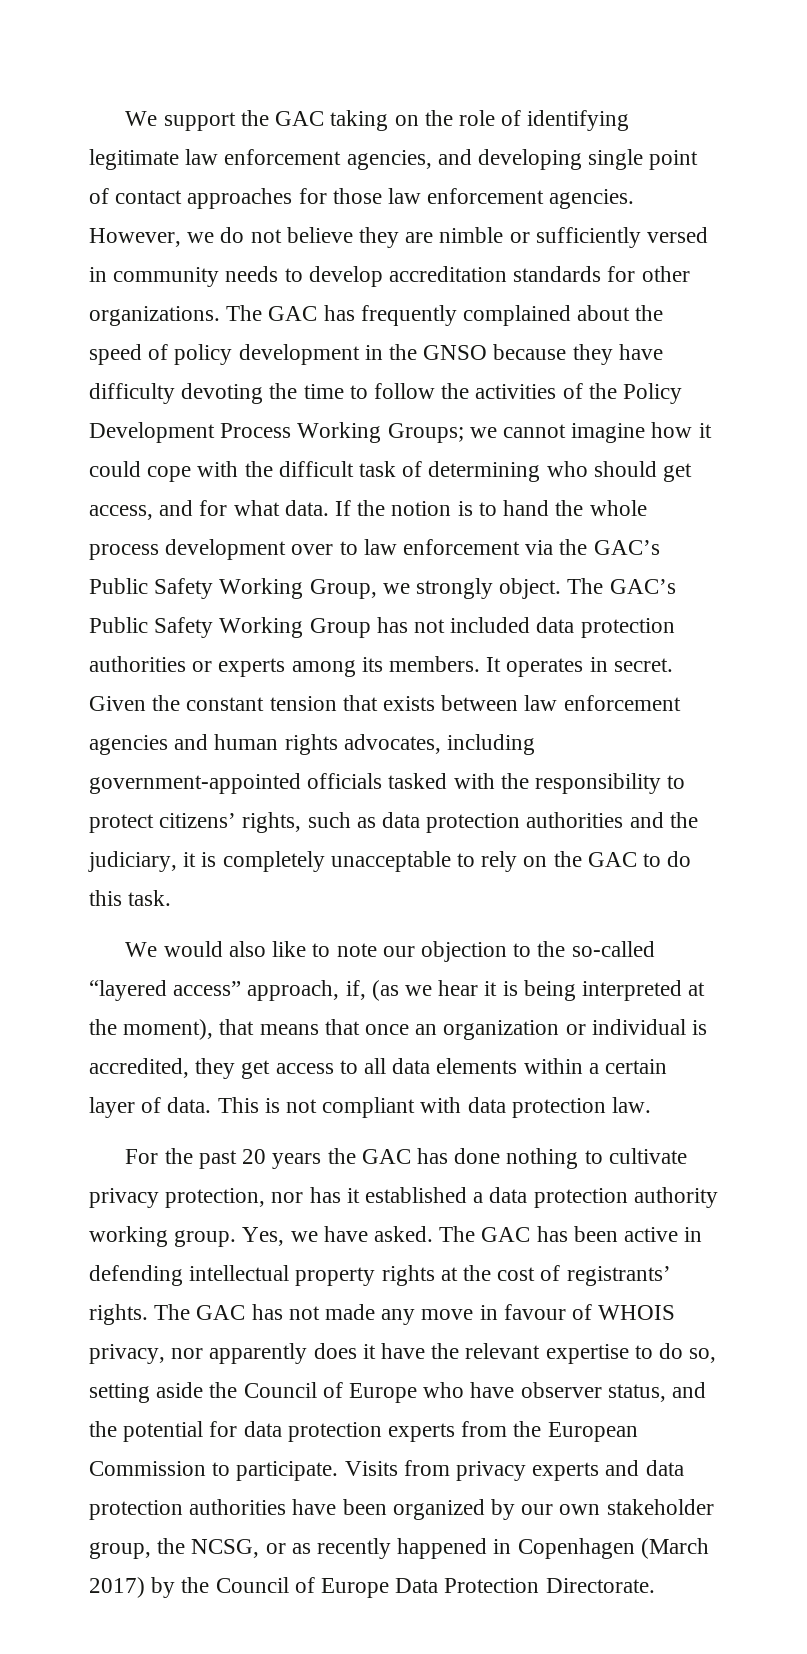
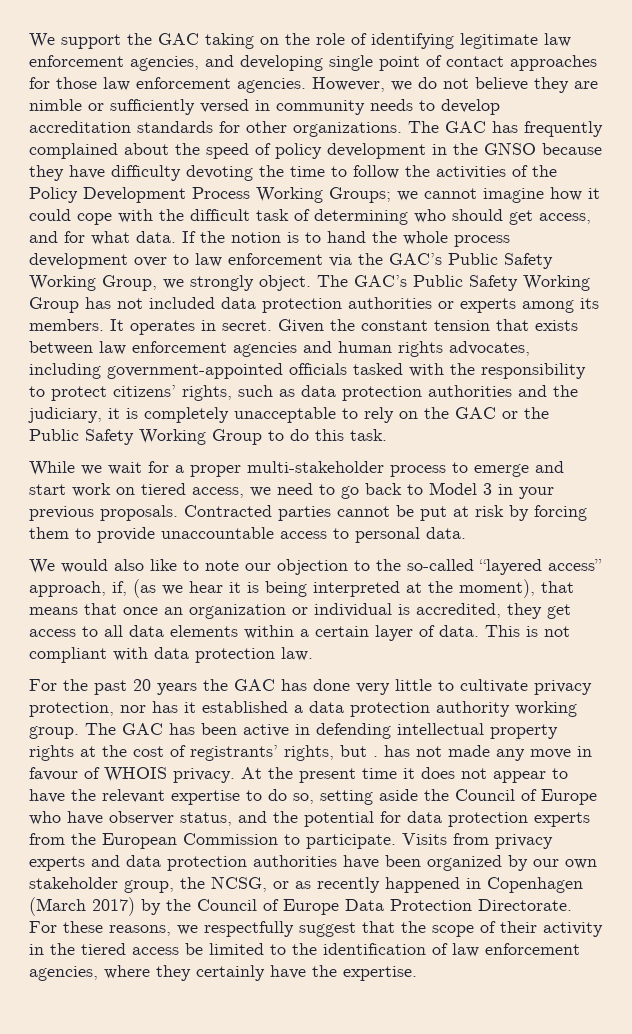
[643,851,692,867] [89,890,172,906] to do this task. -> [502,407,549,419] [29,429,387,445] [29,461,564,477] [29,482,554,499] [29,505,587,521] [29,527,466,543] or the Public Safety Working Group to do this task. // While we wait for a proper multi-stakeholder process to emerge and start work on tiered access, we need to go back to Model 3 in your previous proposals. Contracted parties cannot be put at risk by forcing them to provide unaccountable access to personal data.
[506,1148,579,1169] nothing -> [356,679,432,695] very little
[242,1226,434,1246] Yes, we have asked. -> (79, 732) none
[89,1304,246,1325] rights. The GAC -> [284,745,378,761] rights, but .
[89,1343,376,1364] privacy, nor apparently does it -> [173,767,568,783] privacy. At the present time it does not appear to
(655, 1585) none -> [29,921,603,937] [29,943,580,957] [29,965,417,981] For these reasons, we respectfully suggest that the scope of their activity in the tiered access be limited to the identification of law enforcement agencies, where they certainly have the expertise.

